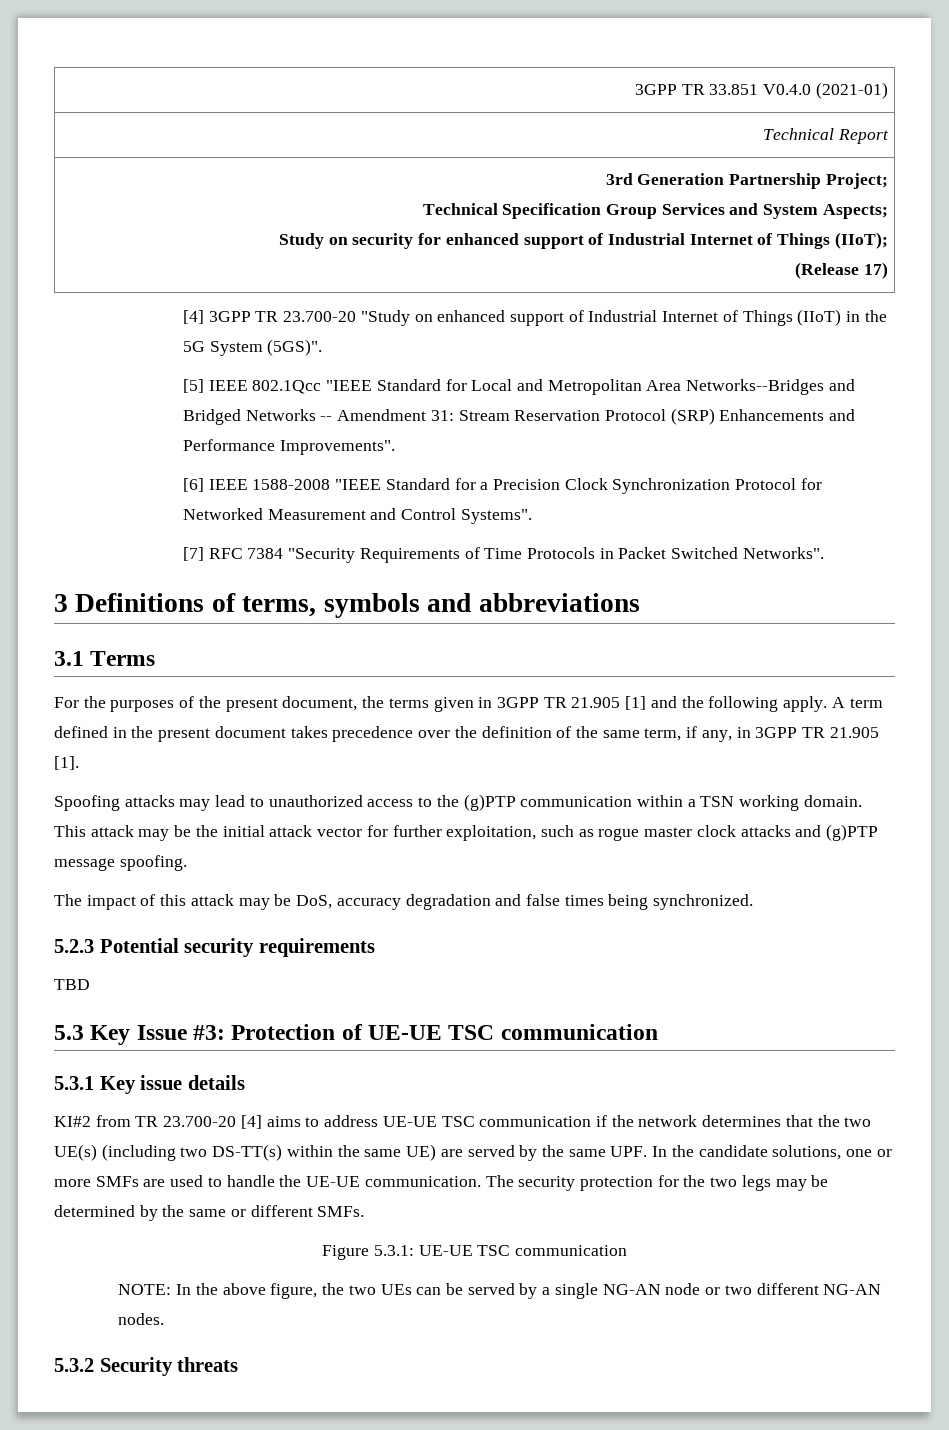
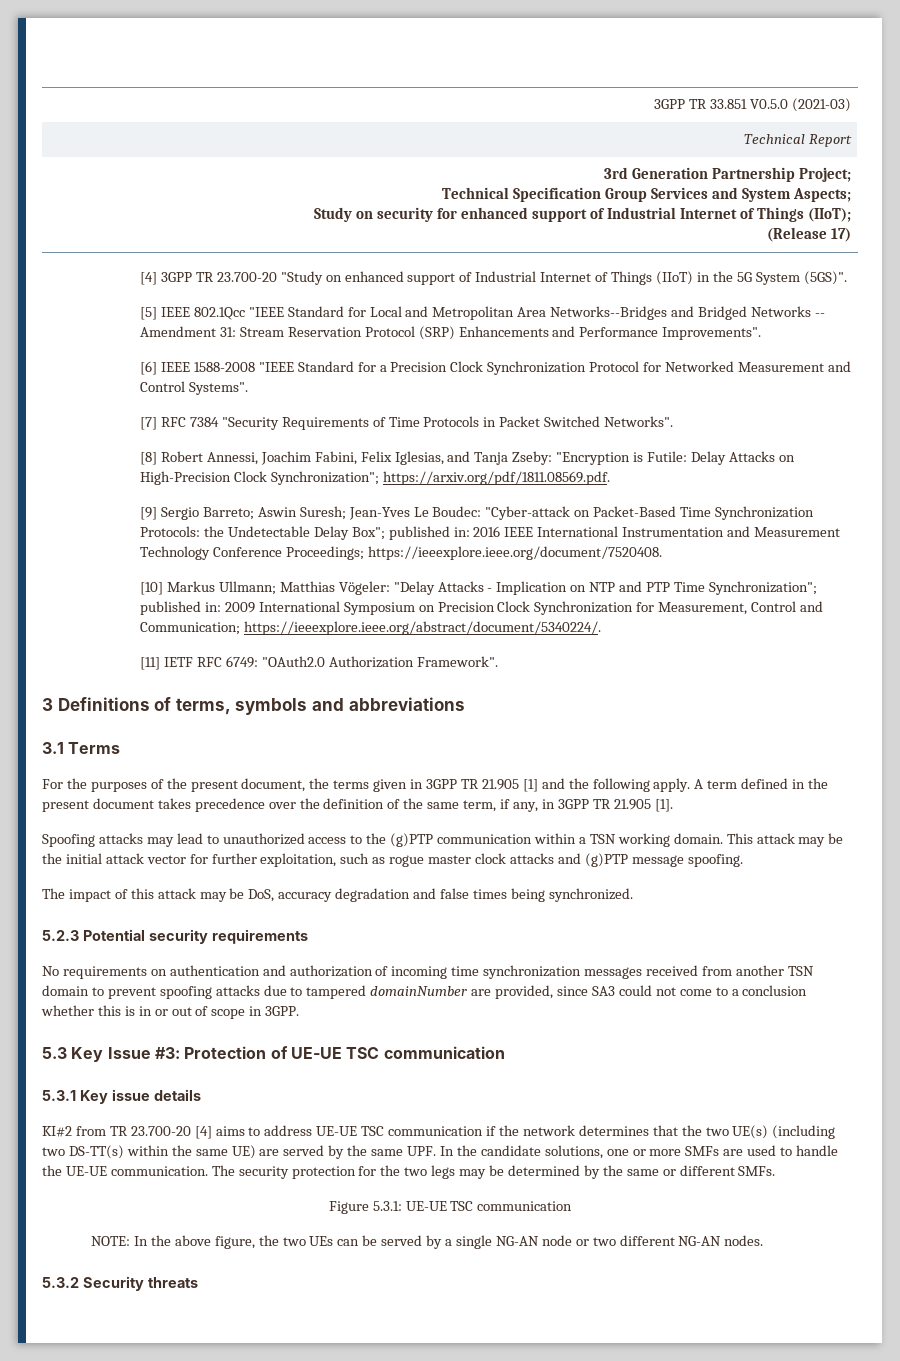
[763,82,888,99] V0.4.0 (2021-01) -> [749,98,851,112] V0.5.0 (2021-03)
(824, 553) none -> [140,451,795,465] [140,471,610,485] [140,506,815,520] [140,526,841,540] [140,546,662,560] [140,581,817,595] [140,601,824,615] [140,621,602,635] [140,656,498,670] // [8] Robert Annessi, Joachim Fabini, Felix Iglesias, and Tanja Zseby: "Encryption is Futile: Delay Attacks on High-Precision Clock Synchronization"; https://arxiv.org/pdf/1811.08569.pdf. // [9] Sergio Barreto; Aswin Suresh; Jean-Yves Le Boudec: "Cyber-attack on Packet-Based Time Synchronization Protocols: the Undetectable Delay Box"; published in: 2016 IEEE International Instrumentation and Measurement Technology Conference Proceedings; https://ieeexplore.ieee.org/document/7520408. // [10] Markus Ullmann; Matthias Vögeler: "Delay Attacks - Implication on NTP and PTP Time Synchronization"; published in: 2009 International Symposium on Precision Clock Synchronization for Measurement, Control and Communication; https://ieeexplore.ieee.org/abstract/document/5340224/. // [11] IETF RFC 6749: "OAuth2.0 Authorization Framework".
[54,979,90,990] TBD -> [42,965,814,979] [42,985,808,999] [41,1005,300,1019] No requirements on authentication and authorization of incoming time synchronization messages received from another TSN domain to prevent spoofing attacks due to tampered domainNumber are provided, since SA3 could not come to a conclusion whether this is in or out of scope in 3GPP.

